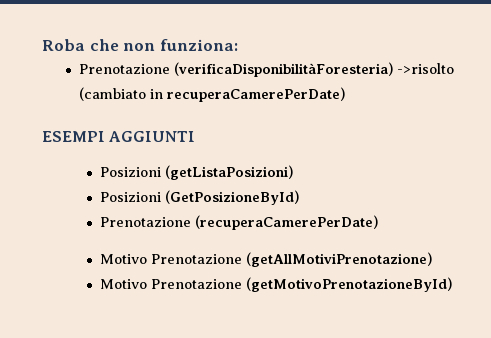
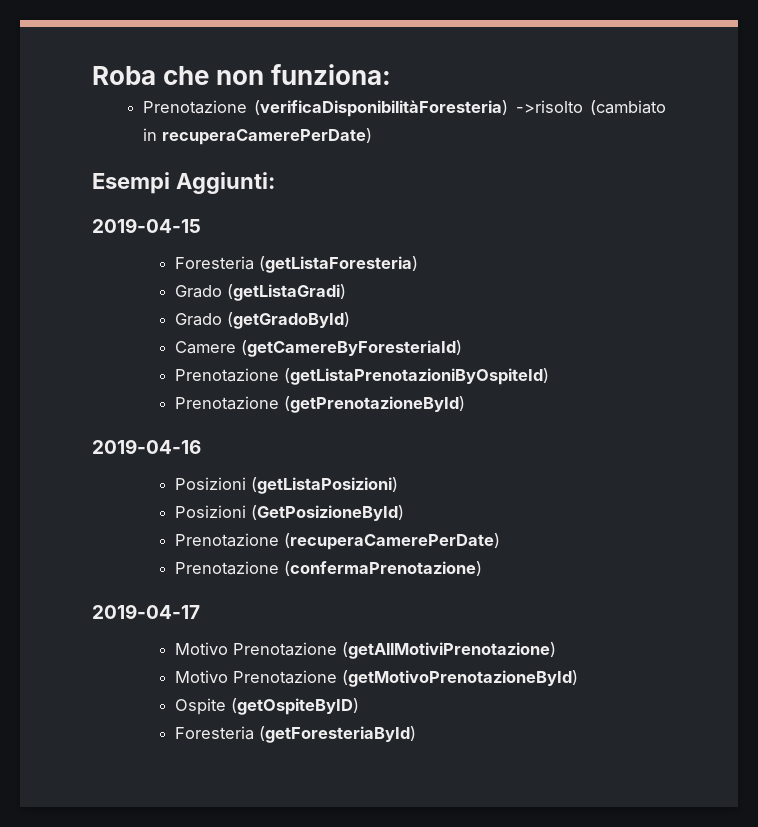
[42,131,196,142] ESEMPI AGGIUNTI -> [92,172,275,194] [92,218,201,233] [174,256,418,273] [174,284,346,301] [174,312,350,329] [174,340,462,357] [174,368,549,385] [174,396,465,413] [92,439,201,454] Esempi Aggiunti: // 2019-04-15 // Foresteria (getListaForesteria) // Grado (getListaGradi) // Grado (getGradoById) // Camere (getCamereByForesteriaId) // Prenotazione (getListaPrenotazioniByOspiteId) // Prenotazione (getPrenotazioneById) // 2019-04-16
(378, 222) none -> [174,561,482,576] [92,604,200,619] // Prenotazione (confermaPrenotazione) // 2019-04-17
(452, 284) none -> [174,698,359,715] [174,726,416,743] // Ospite (getOspiteByID) // Foresteria (getForesteriaById)

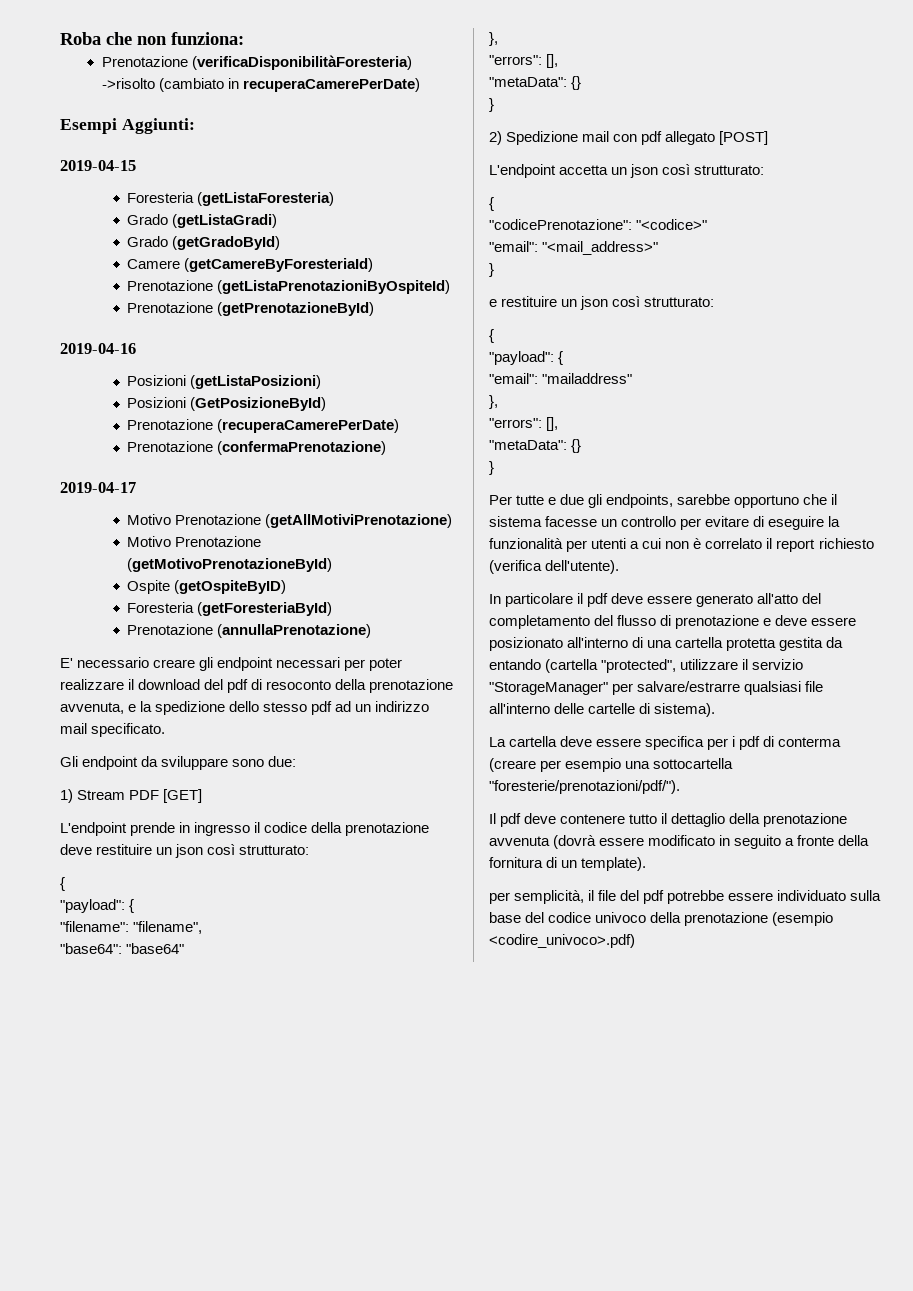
(416, 734) none -> [127,624,372,638] [60,657,403,671] [60,679,454,693] [60,701,430,715] [60,723,166,737] [60,756,297,770] [60,789,203,803] [60,822,430,836] [60,844,310,858] [60,877,65,891] [60,899,135,913] [60,921,203,934] [60,943,185,954] [489,32,498,46] [489,54,559,68] [489,76,582,90] [489,98,494,112] [489,131,769,145] [489,164,765,178] [489,197,494,211] [489,219,708,230] [489,241,659,255] [489,263,494,277] [489,296,715,310] [489,329,494,343] [489,351,564,365] [489,373,633,384] [489,395,498,409] [489,417,559,431] [489,439,582,453] [489,461,494,475] [489,494,838,508] [489,516,841,530] [489,538,874,552] [489,560,620,574] [489,593,822,607] [489,615,857,629] [489,637,844,651] [489,659,804,673] [489,681,824,695] [489,703,716,717] [489,736,842,750] [489,758,734,772] [489,780,680,794] [489,813,848,827] [489,835,870,849] [489,857,647,871] [489,890,882,904] [489,912,834,926] [489,934,635,948] // Prenotazione (annullaPrenotazione) // E' necessario creare gli endpoint necessari per poter realizzare il download del pdf di resoconto della prenotazione avvenuta, e la spedizione dello stesso pdf ad un indirizzo mail specificato. // Gli endpoint da sviluppare sono due: // 1) Stream PDF [GET] // L'endpoint prende in ingresso il codice della prenotazione deve restituire un json così strutturato: // { // "payload": { // "filename": "filename", // "base64": "base64" // }, // "errors": [], // "metaData": {} // } // 2) Spedizione mail con pdf allegato [POST] // L'endpoint accetta un json così strutturato: // { // "codicePrenotazione": "<codice>" // "email": "<mail_address>" // } // e restituire un json così strutturato: // { // "payload": { // "email": "mailaddress" // }, // "errors": [], // "metaData": {} // } // Per tutte e due gli endpoints, sarebbe opportuno che il sistema facesse un controllo per evitare di eseguire la funzionalità per utenti a cui non è correlato il report richiesto (verifica dell'utente). // In particolare il pdf deve essere generato all'atto del completamento del flusso di prenotazione e deve essere posizionato all'interno di una cartella protetta gestita da entando (cartella "protected", utilizzare il servizio "StorageManager" per salvare/estrarre qualsiasi file all'interno delle cartelle di sistema). // La cartella deve essere specifica per i pdf di conterma (creare per esempio una sottocartella "foresterie/prenotazioni/pdf/"). // Il pdf deve contenere tutto il dettaglio della prenotazione avvenuta (dovrà essere modificato in seguito a fronte della fornitura di un template). // per semplicità, il file del pdf potrebbe essere individuato sulla base del codice univoco della prenotazione (esempio <codire_univoco>.pdf)

